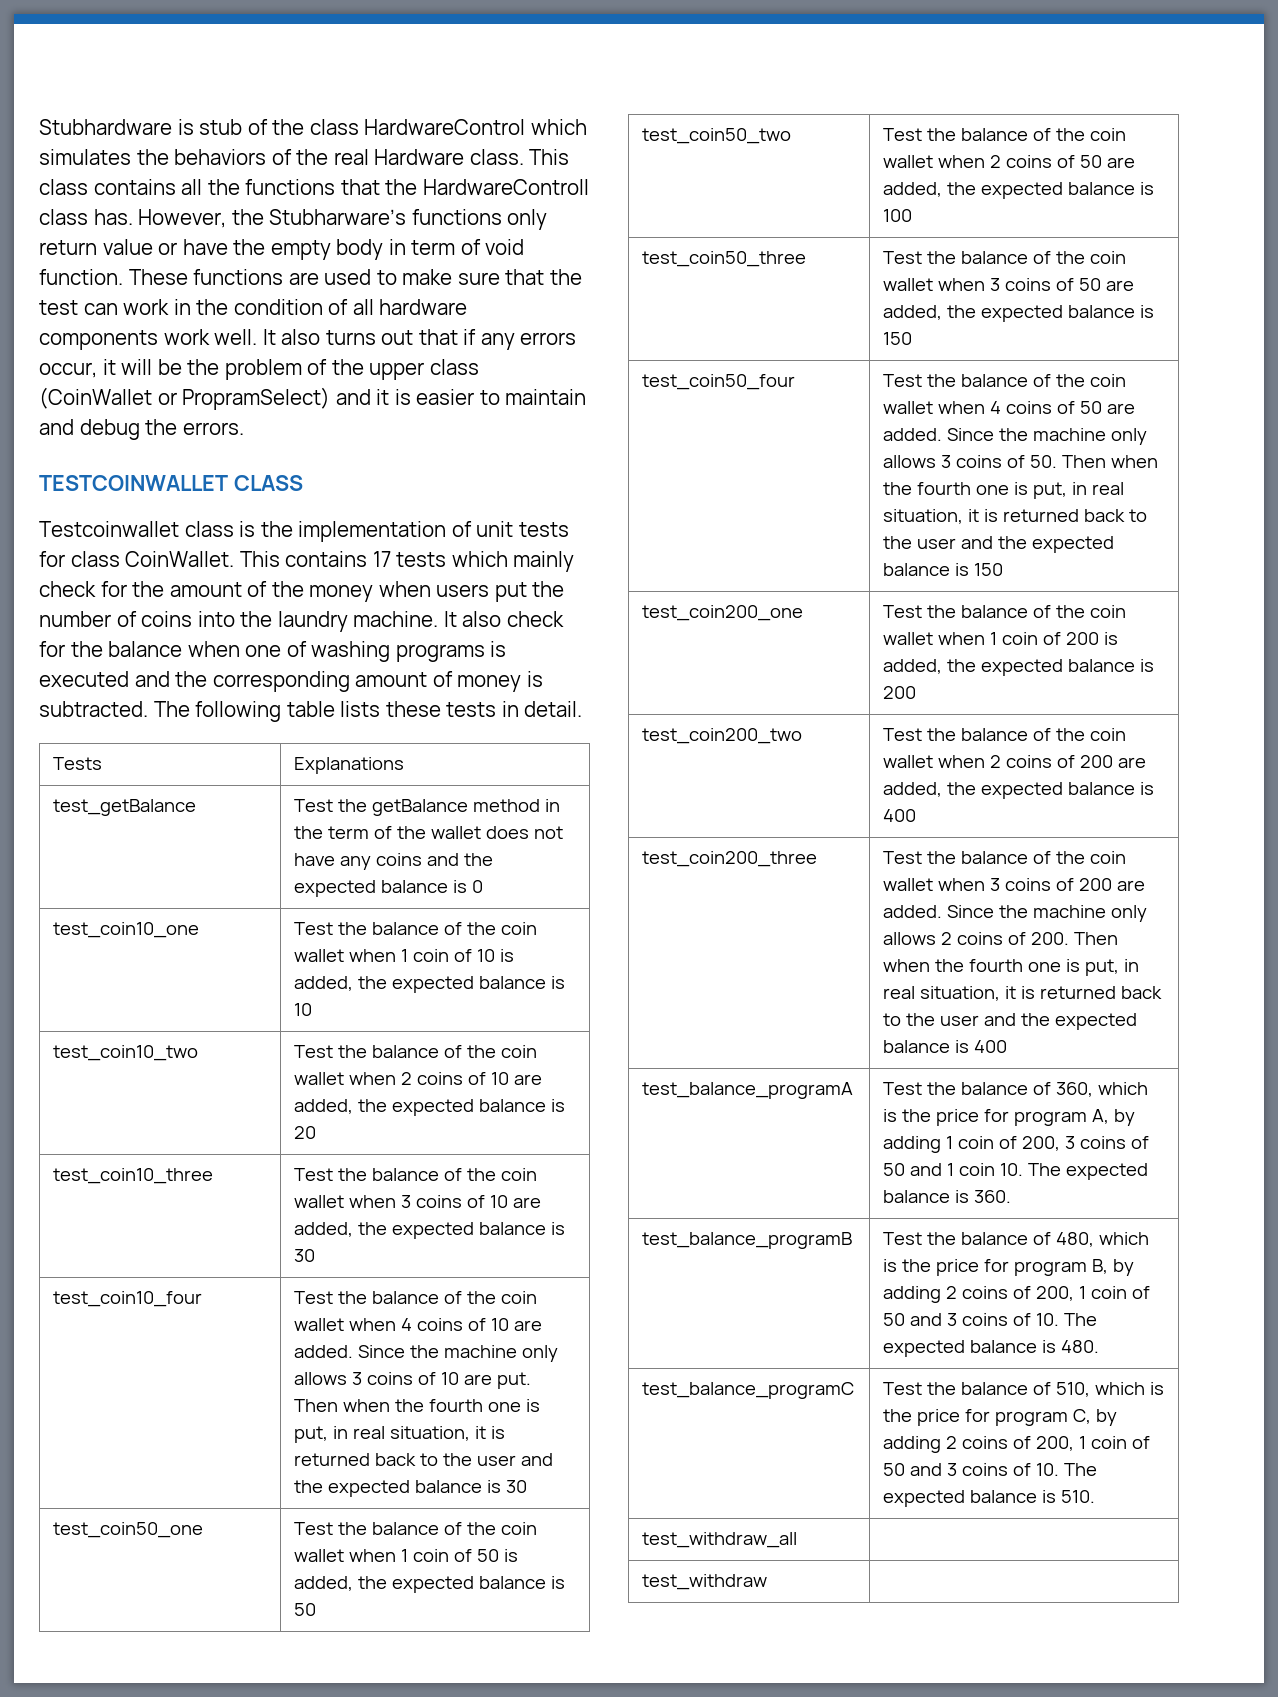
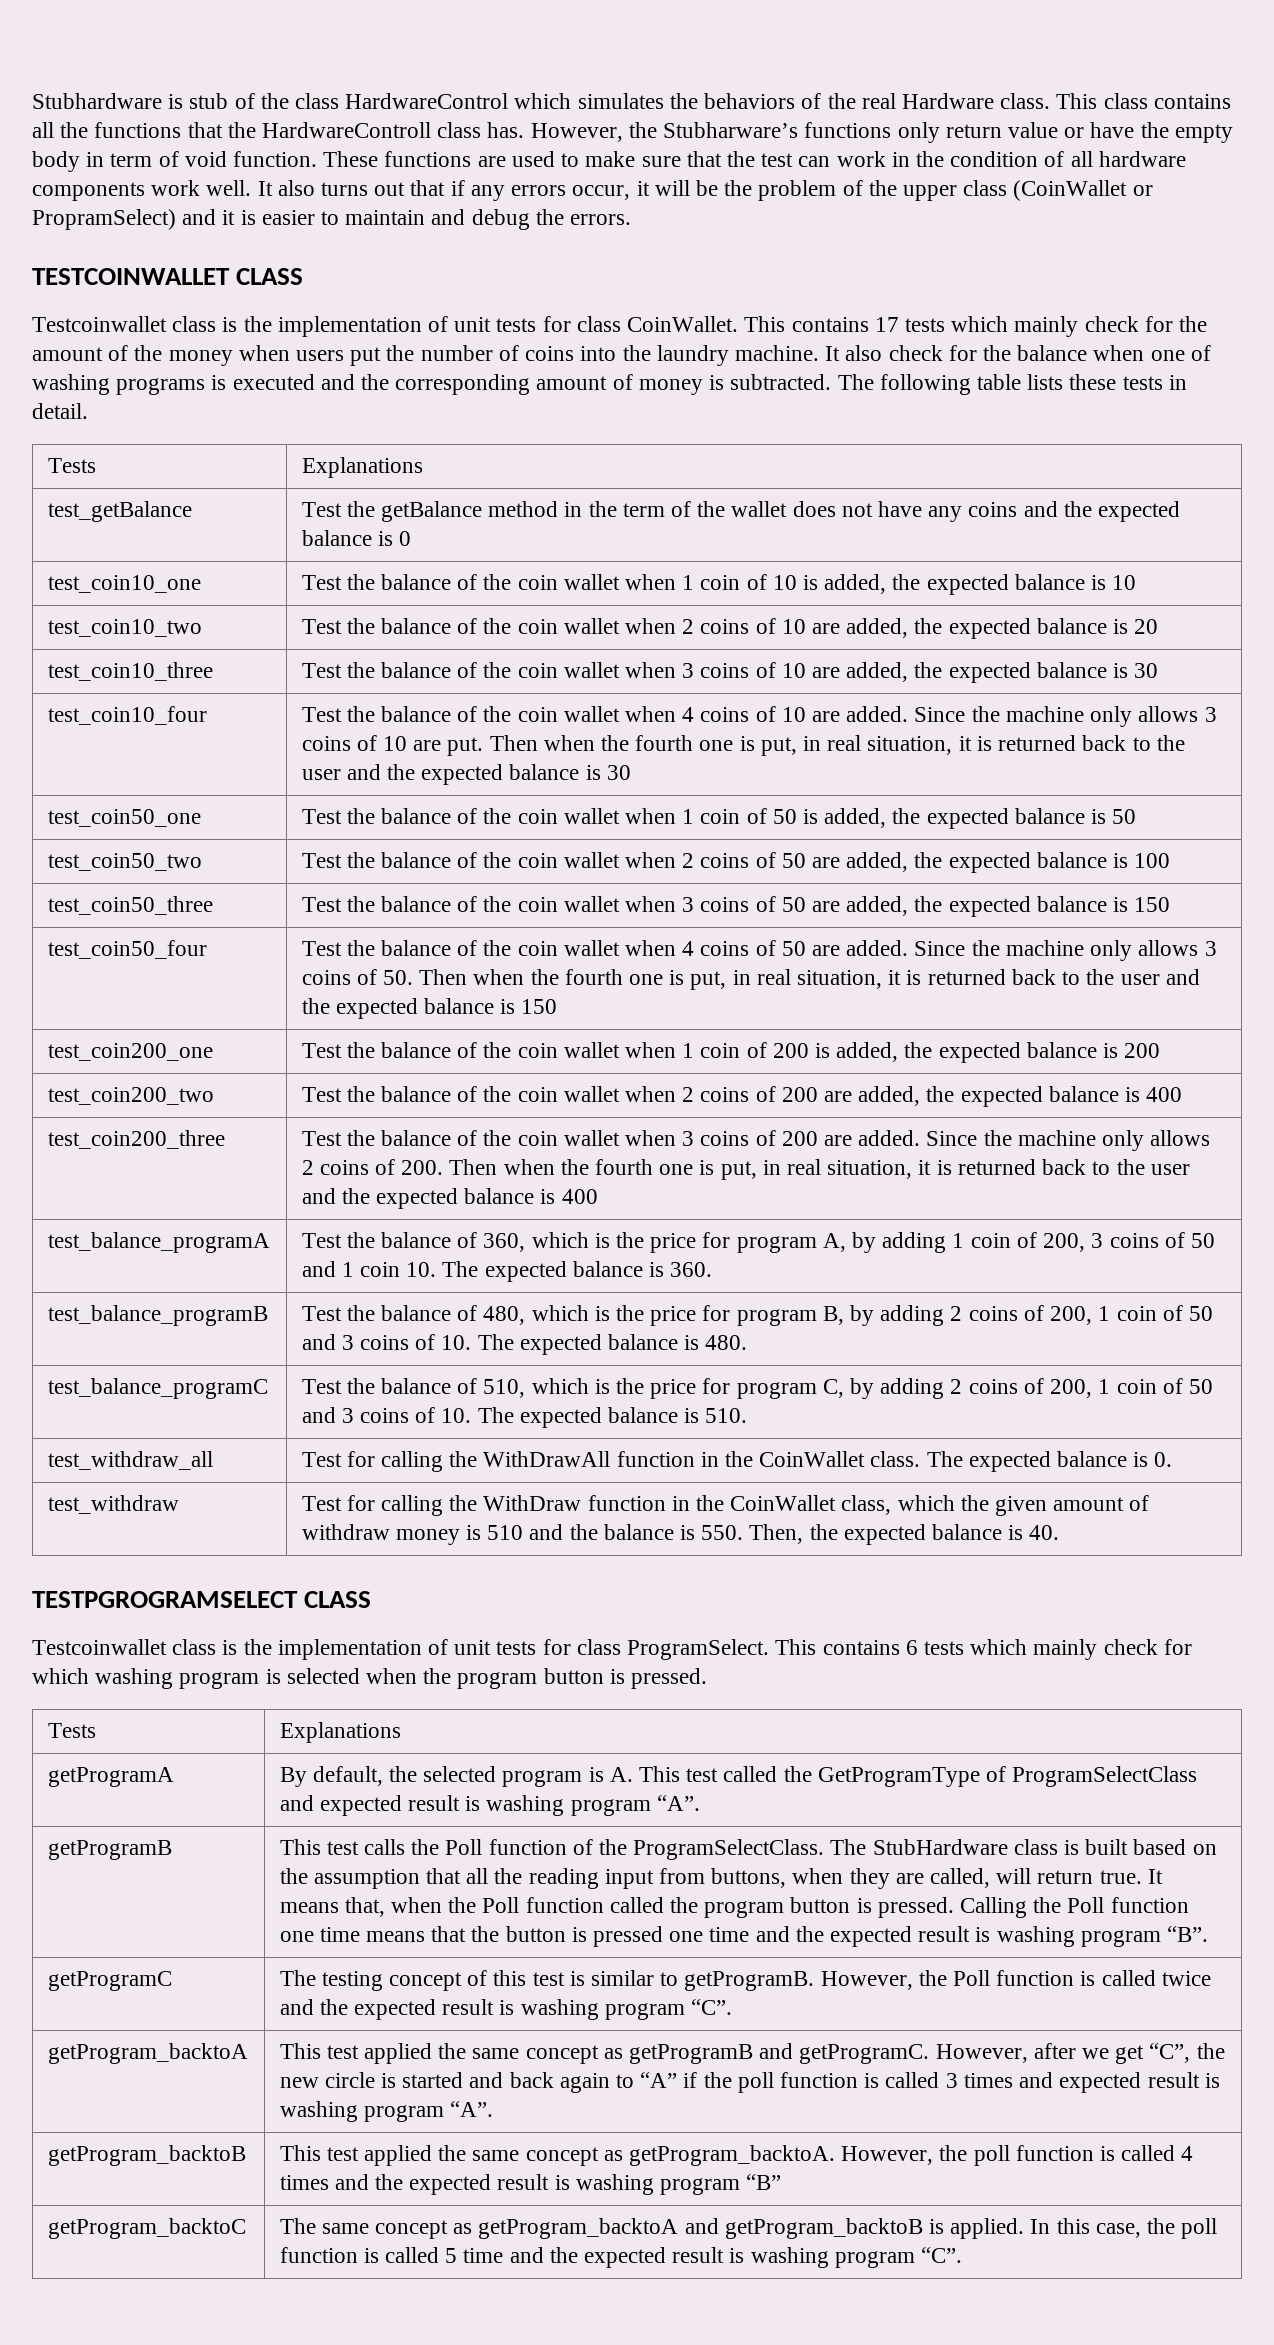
[642,1574,768,1590] // test_withdraw | -> [301,1451,1173,1472] [47,1495,179,1514] [301,1495,1150,1516] [301,1524,1060,1545] [32,1591,372,1608] [32,1639,1192,1660] [32,1668,708,1689] [47,1723,96,1738] [279,1722,401,1743] [47,1767,174,1787] [279,1766,1198,1787] [279,1795,700,1816] [47,1840,172,1860] [279,1839,1217,1860] [279,1868,1163,1889] [279,1897,1189,1918] [279,1926,1209,1947] [47,1971,172,1991] [279,1970,1211,1991] [279,1999,733,2020] [47,2043,248,2064] [279,2043,1225,2064] [279,2072,1220,2093] [279,2101,493,2122] [47,2145,246,2166] [279,2145,1194,2166] [279,2174,782,2195] [47,2218,246,2239] [279,2218,1218,2239] [279,2247,963,2268] Test for calling the WithDrawAll function in the CoinWallet class. The expected balance is 0. // test_withdraw | Test for calling the WithDraw function in the CoinWallet class, which the given amount of withdraw money is 510 and the balance is 550. Then, the expected balance is 40. // TESTPGROGRAMSELECT CLASS // Testcoinwallet class is the implementation of unit tests for class ProgramSelect. This contains 6 tests which mainly check for which washing program is selected when the program button is pressed. // Tests | Explanations // getProgramA | By default, the selected program is A. This test called the GetProgramType of ProgramSelectClass and expected result is washing program “A”. // getProgramB | This test calls the Poll function of the ProgramSelectClass. The StubHardware class is built based on the assumption that all the reading input from buttons, when they are called, will return true. It means that, when the Poll function called the program button is pressed. Calling the Poll function one time means that the button is pressed one time and the expected result is washing program “B”. // getProgramC | The testing concept of this test is similar to getProgramB. However, the Poll function is called twice and the expected result is washing program “C”. // getProgram_backtoA | This test applied the same concept as getProgramB and getProgramC. However, after we get “C”, the new circle is started and back again to “A” if the poll function is called 3 times and expected result is washing program “A”. // getProgram_backtoB | This test applied the same concept as getProgram_backtoA. However, the poll function is called 4 times and the expected result is washing program “B” // getProgram_backtoC | The same concept as getProgram_backtoA and getProgram_backtoB is applied. In this case, the poll function is called 5 time and the expected result is washing program “C”.

